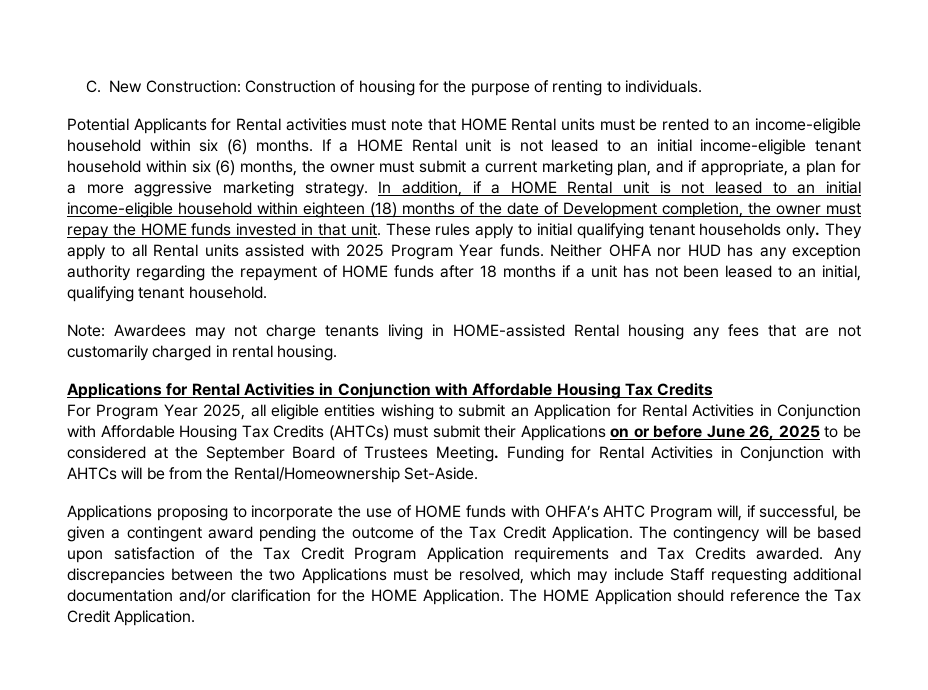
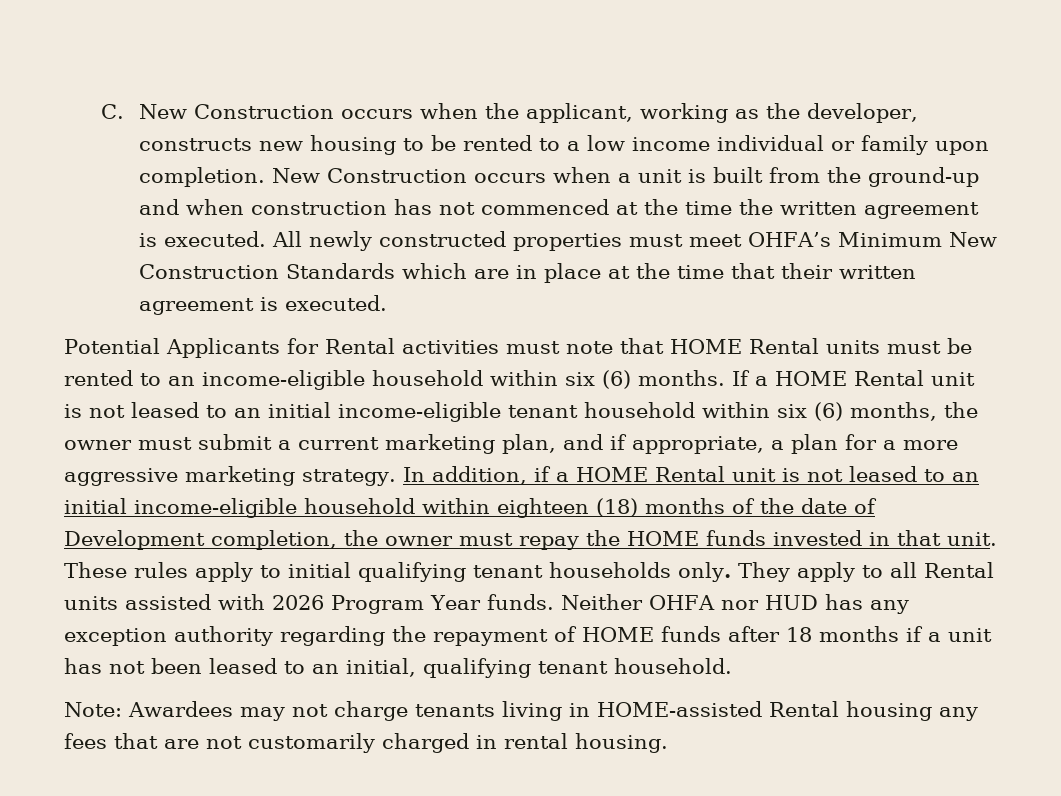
[145,80,702,96] Construction: Construction of housing for the purpose of renting to individuals. -> [193,103,918,123] [138,135,989,155] [138,167,979,187] [138,199,979,219] [138,231,997,251] [138,263,916,283] [138,295,387,315] Construction occurs when the applicant, working as the developer, constructs new housing to be rented to a low income individual or family upon completion. New Construction occurs when a unit is built from the ground-up and when construction has not commenced at the time the written agreement is executed. All newly constructed properties must meet OHFA’s Minimum New Construction Standards which are in place at the time that their written agreement is executed.
[346,244,385,257] 2025 -> [272,595,324,610] 2026
[67,383,714,399] [67,404,861,420] [67,425,861,441] [67,446,861,462] [67,467,478,483] [67,505,861,521] [67,526,861,542] [67,547,863,563] [67,568,861,584] [67,589,862,605] [67,610,196,626] // Applications for Rental Activities in Conjunction with Affordable Housing Tax Credits // For Program Year 2025, all eligible entities wishing to submit an Application for Rental Activities in Conjunction with Affordable Housing Tax Credits (AHTCs) must submit their Applications on or before June 26, 2025 to be considered at the September Board of Trustees Meeting. Funding for Rental Activities in Conjunction with AHTCs will be from the Rental/Homeownership Set-Aside. // Applications proposing to incorporate the use of HOME funds with OHFA’s AHTC Program will, if successful, be given a contingent award pending the outcome of the Tax Credit Application. The contingency will be based upon satisfaction of the Tax Credit Program Application requirements and Tax Credits awarded. Any discrepancies between the two Applications must be resolved, which may include Staff requesting additional documentation and/or clarification for the HOME Application. The HOME Application should reference the Tax Credit Application. -> (668, 743) none

